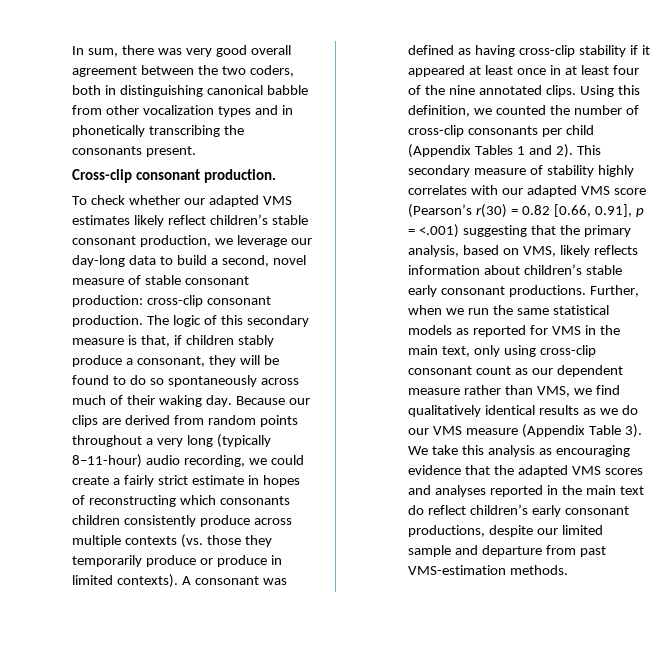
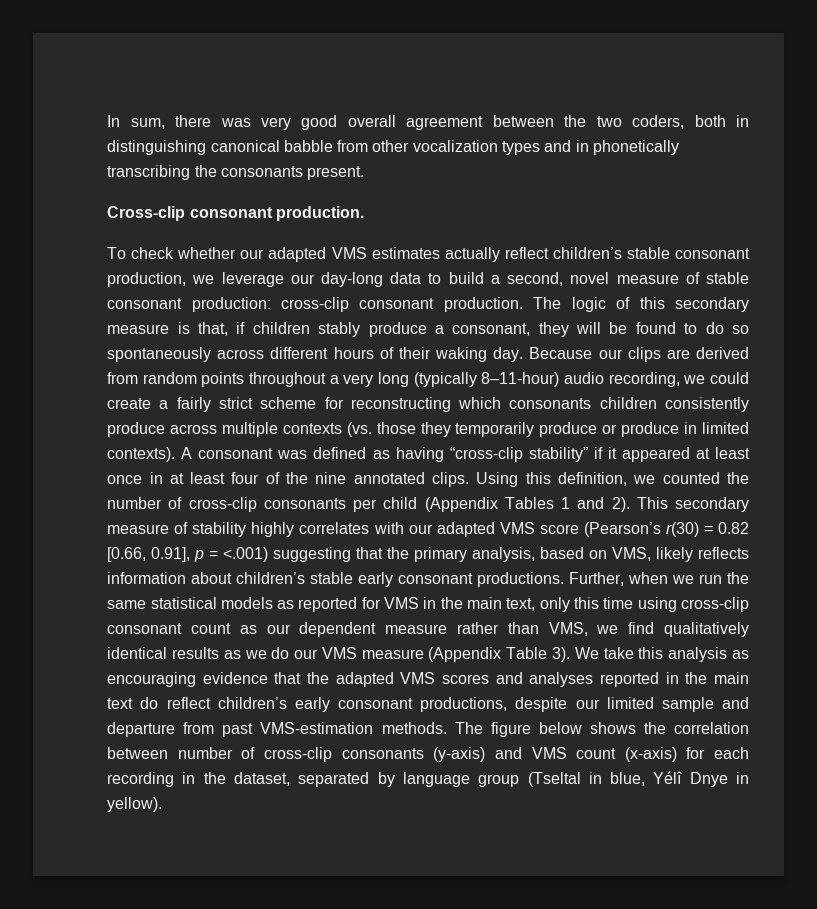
[134,215,165,227] likely -> [444,247,500,262] actually
[72,395,107,405] much -> [270,347,374,359] different hours
[192,475,300,487] [72,495,86,505] estimate in hopes of -> [260,397,344,409] scheme for
[519,45,627,57] cross-clip stability -> [449,447,588,462] “cross-clip stability”
(501, 351) none -> [574,597,634,609] this time
(569, 570) none -> [454,722,749,737] [107,747,749,762] [107,771,749,787] [107,797,163,812] The figure below shows the correlation between number of cross-clip consonants (y-axis) and VMS count (x-axis) for each recording in the dataset, separated by language group (Tseltal in blue, Yélî Dnye in yellow).

